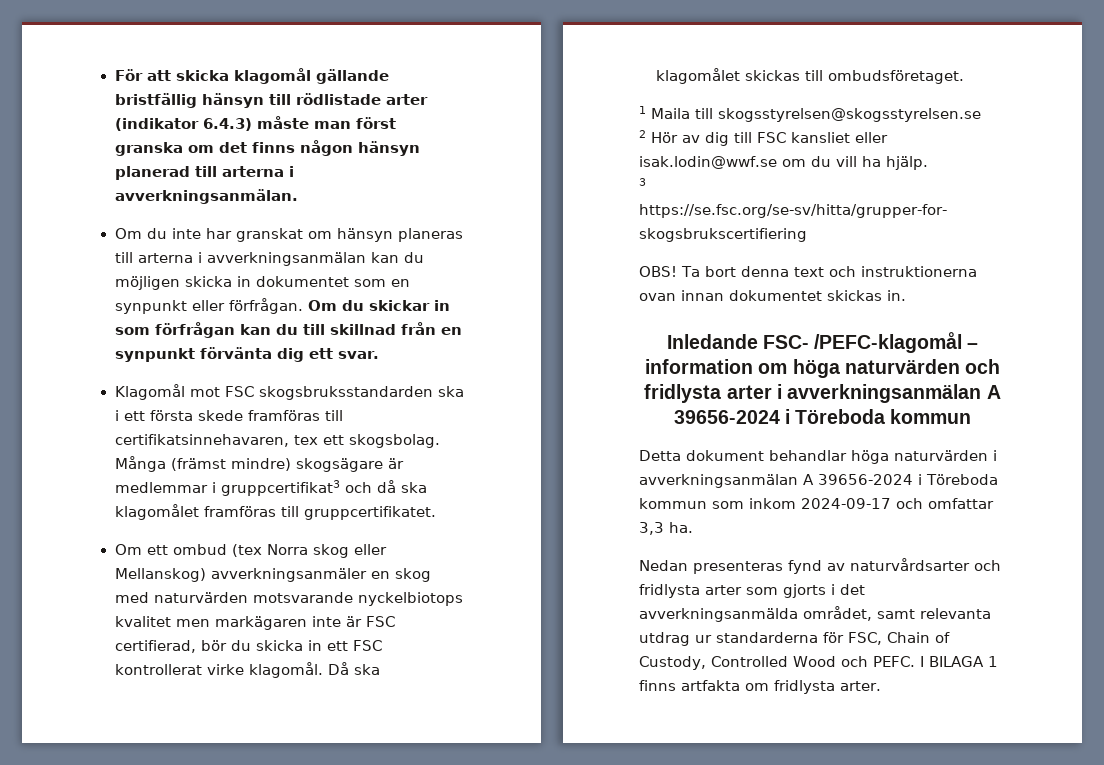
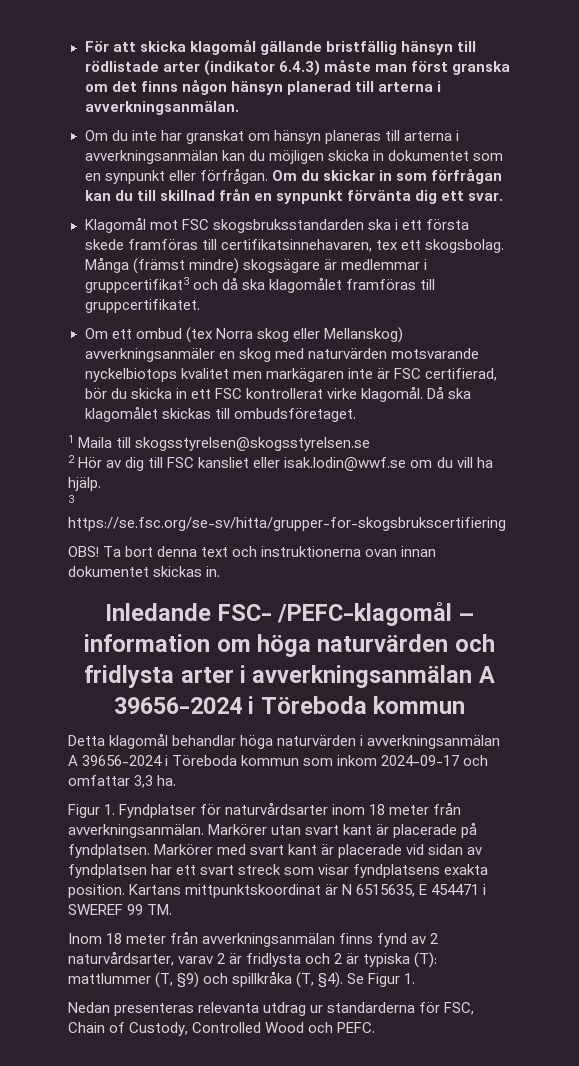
[686,450,764,461] dokument -> [109,733,169,749] klagomål
[639,558,1001,574] [639,584,865,598] [639,606,915,622] Nedan presenteras fynd av naturvårdsarter och fridlysta arter som gjorts i det avverkningsanmälda området, samt -> [68,802,462,818] [68,822,478,838] [68,844,483,858] [68,864,489,878] [68,884,487,898] [68,904,173,915] [68,931,439,947] [68,951,438,968] [68,971,416,988] [68,1002,195,1016] Figur 1. Fyndplatser för naturvårdsarter inom 18 meter från avverkningsanmälan. Markörer utan svart kant är placerade på fyndplatsen. Markörer med svart kant är placerade vid sidan av fyndplatsen har ett svart streck som visar fyndplatsens exakta position. Kartans mittpunktskoordinat är N 6515635, E 454471 i SWEREF 99 TM. // Inom 18 meter från avverkningsanmälan finns fynd av 2 naturvårdsarter, varav 2 är fridlysta och 2 är typiska (T): mattlummer (T, §9) och spillkråka (T, §4). Se Figur 1. // Nedan presenteras
[919,656,998,667] [639,680,881,694] I BILAGA 1 finns artfakta om fridlysta arter. -> (376, 1027) none

